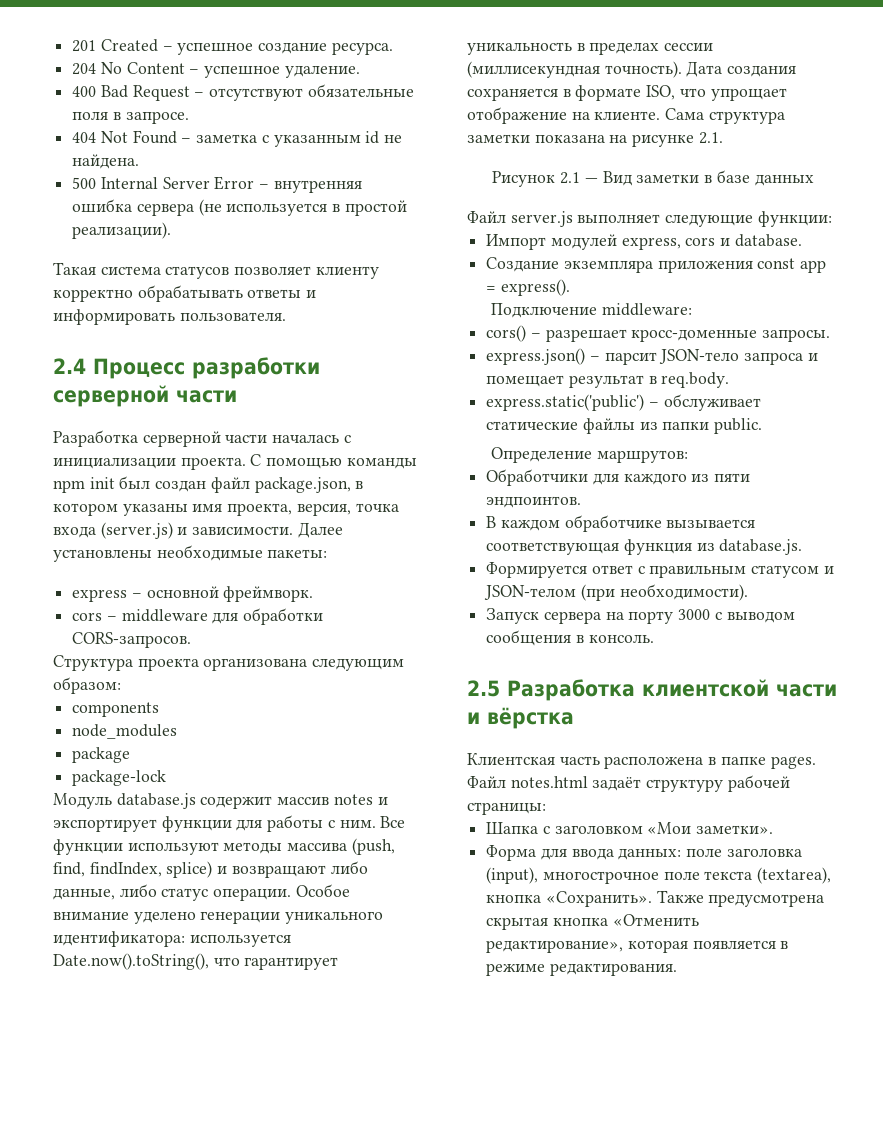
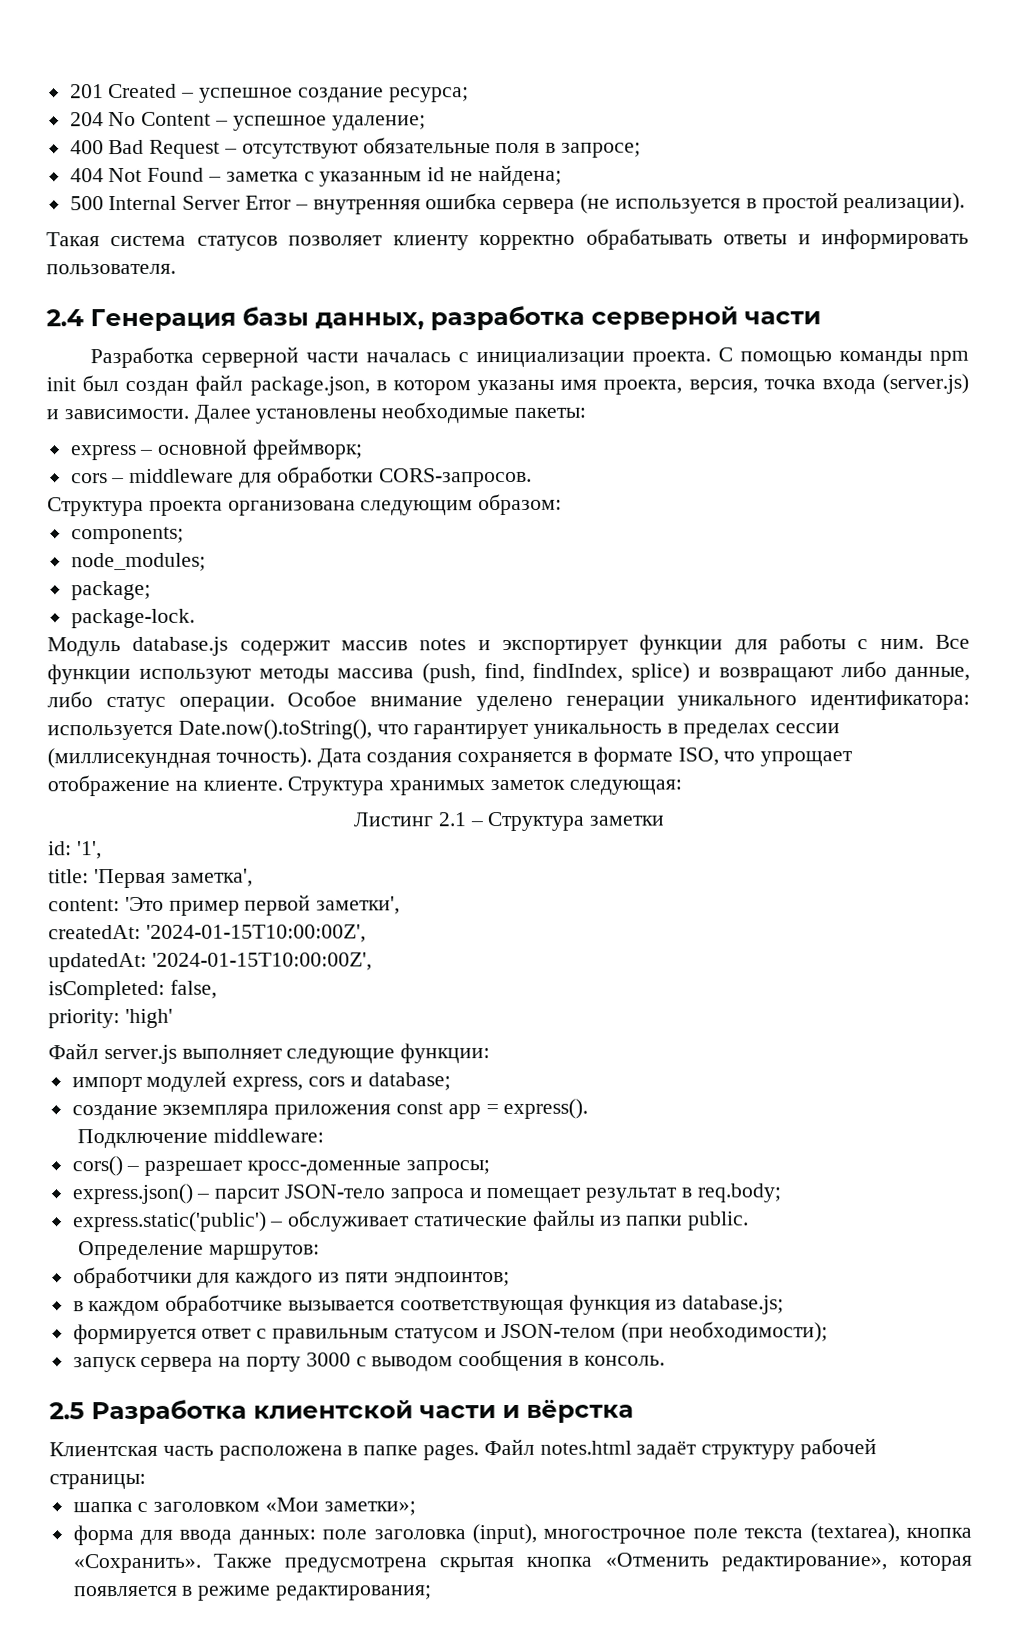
[331,42,393,55] ресурса. -> [388,87,469,103] ресурса;
[284,65,360,78] удаление. -> [331,115,426,131] удаление;
[125,111,189,124] запросе. -> [561,142,642,158] запросе;
[72,154,140,169] найдена. -> [477,164,562,187] найдена;
[93,357,320,379] Процесс разработки -> [90,305,585,332] Генерация базы данных, разработка
[223,586,314,602] фреймворк. -> [252,438,364,460] фреймворк;
[72,702,160,717] [72,724,178,739] [72,747,131,763] [72,770,167,786] components // node_modules // package // package-lock -> [70,526,184,545] [70,552,206,572] [70,580,151,601] [70,608,195,629] components; // node_modules; // package; // package-lock.
[665,108,785,124] [467,132,723,147] [492,170,814,187] Сама структура заметки показана на рисунке 2.1. // Рисунок 2.1 — Вид заметки в базе данных -> [287,776,682,796] [352,811,666,832] [48,841,102,860] [48,868,253,889] [48,894,401,916] [48,924,366,943] [48,952,372,973] [48,979,217,1001] [48,1008,173,1029] Структура хранимых заметок следующая: // Листинг 2.1 – Структура заметки // id: '1', // title: 'Первая заметка', // content: 'Это пример первой заметки', // createdAt: '2024-01-15T10:00:00Z', // updatedAt: '2024-01-15T10:00:00Z', // isCompleted: false, // priority: 'high'
[486,234,547,250] Импорт -> [71,1076,143,1093] импорт
[734,234,802,247] [486,257,560,272] database. // Создание -> [367,1072,451,1091] [71,1104,158,1121] database; // создание
[762,329,831,342] запросы. -> [405,1160,490,1176] запросы;
[661,372,730,388] req.body. -> [696,1183,781,1203] req.body;
[486,469,589,486] Обработчики -> [72,1266,193,1289] обработчики
[486,496,582,508] [486,516,497,528] эндпоинтов. // В -> [393,1272,510,1288] [72,1301,84,1312] эндпоинтов; // в
[719,539,803,555] [486,562,588,578] database.js. // Формируется -> [682,1295,785,1315] [72,1323,197,1345] database.js; // формируется
[619,584,748,601] [486,608,540,624] необходимости). // Запуск -> [669,1321,829,1343] [72,1356,137,1373] необходимости); // запуск
[486,822,539,835] Шапка -> [72,1501,133,1513] шапка
[696,825,774,834] [486,845,537,861] заметки». // Форма -> [323,1501,416,1516] [72,1524,134,1546] заметки»; // форма
[549,963,677,976] редактирования. -> [275,1585,433,1601] редактирования;

